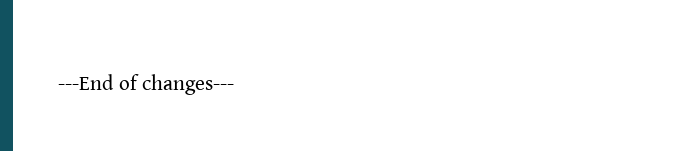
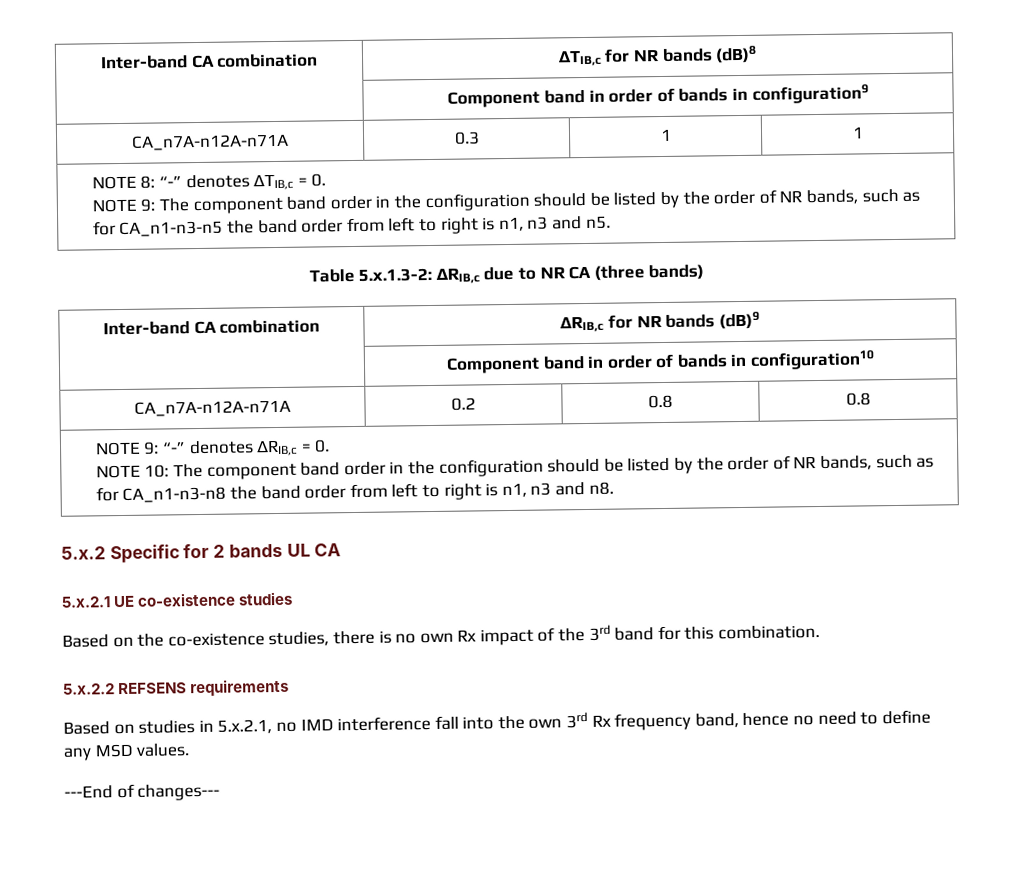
(58, 82) none -> [99,53,319,70] [556,45,758,67] [447,84,869,108] [132,133,289,151] [453,131,480,145] [659,128,672,142] [851,126,864,139] [91,173,327,191] [91,188,921,215] [92,215,611,238] [308,264,705,284] [102,319,321,336] [559,311,760,333] [445,350,876,374] [134,399,291,417] [450,397,476,411] [648,394,673,409] [845,392,871,406] [94,439,331,457] [95,454,935,480] [95,481,614,503] [61,543,342,564] [61,591,294,608] [62,624,821,648] [63,678,290,697] [63,709,931,735] [63,743,191,761] Inter-band CA combination | ΔTIB,c for NR bands (dB)8 // | Component band in order of bands in configuration9 // CA_n7A-n12A-n71A | 0.3 | 1 | 1 // NOTE 8: “-” denotes ΔTIB,c = 0. // NOTE 9: The component band order in the configuration should be listed by the order of NR bands, such as for CA_n1-n3-n5 the band order from left to right is n1, n3 and n5. // Table 5.x.1.3-2: ΔRIB,c due to NR CA (three bands) // Inter-band CA combination | ΔRIB,c for NR bands (dB)9 // | Component band in order of bands in configuration10 // CA_n7A-n12A-n71A | 0.2 | 0.8 | 0.8 // NOTE 9: “-” denotes ΔRIB,c = 0. // NOTE 10: The component band order in the configuration should be listed by the order of NR bands, such as for CA_n1-n3-n8 the band order from left to right is n1, n3 and n8. // 5.x.2 Specific for 2 bands UL CA // 5.x.2.1 UE co-existence studies // Based on the co-existence studies, there is no own Rx impact of the 3rd band for this combination. // 5.x.2.2 REFSENS requirements // Based on studies in 5.x.2.1, no IMD interference fall into the own 3rd Rx frequency band, hence no need to define any MSD values. //

